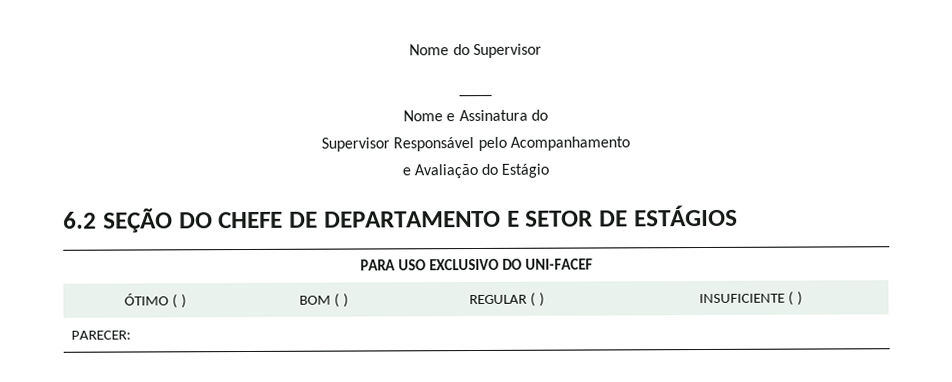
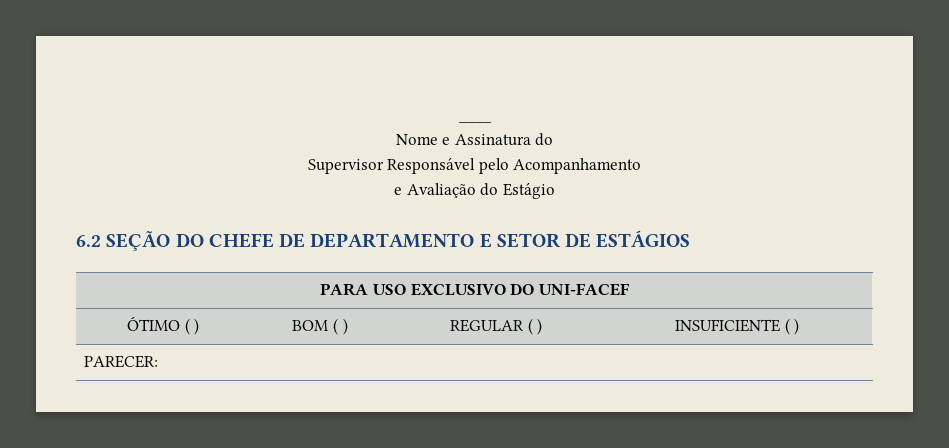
[409,43,542,59] Nome do Supervisor // -> (458, 121) none

